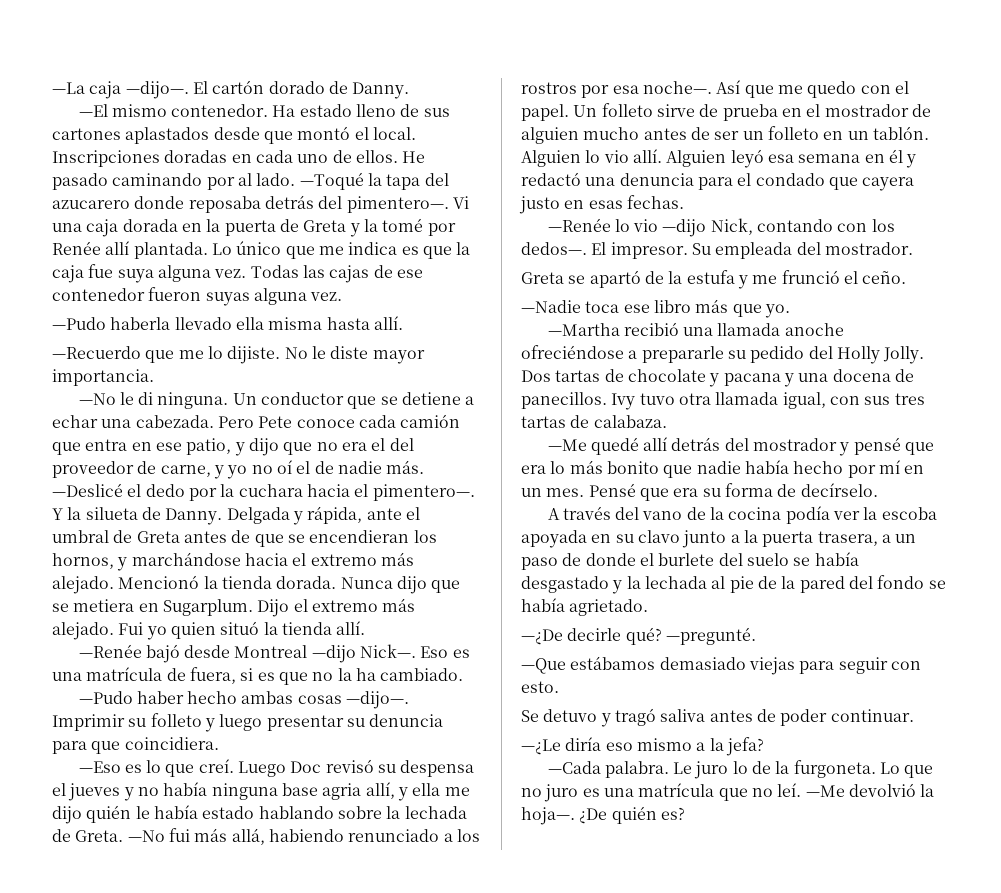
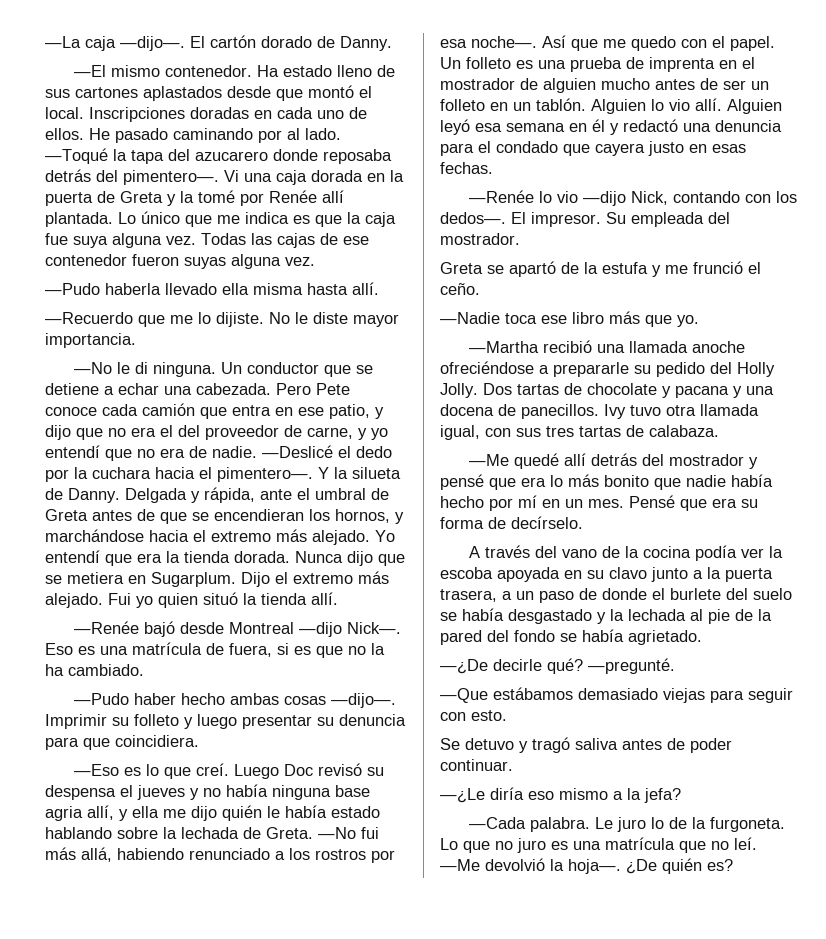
[251,460,425,474] no oí el de nadie más. -> [45,445,257,461] entendí que no era de nadie.
[118,575,200,589] Mencionó -> [375,530,395,542] [45,550,162,566] Yo entendí que era
[656,104,778,121] sirve de prueba -> [516,57,715,72] es una prueba de imprenta

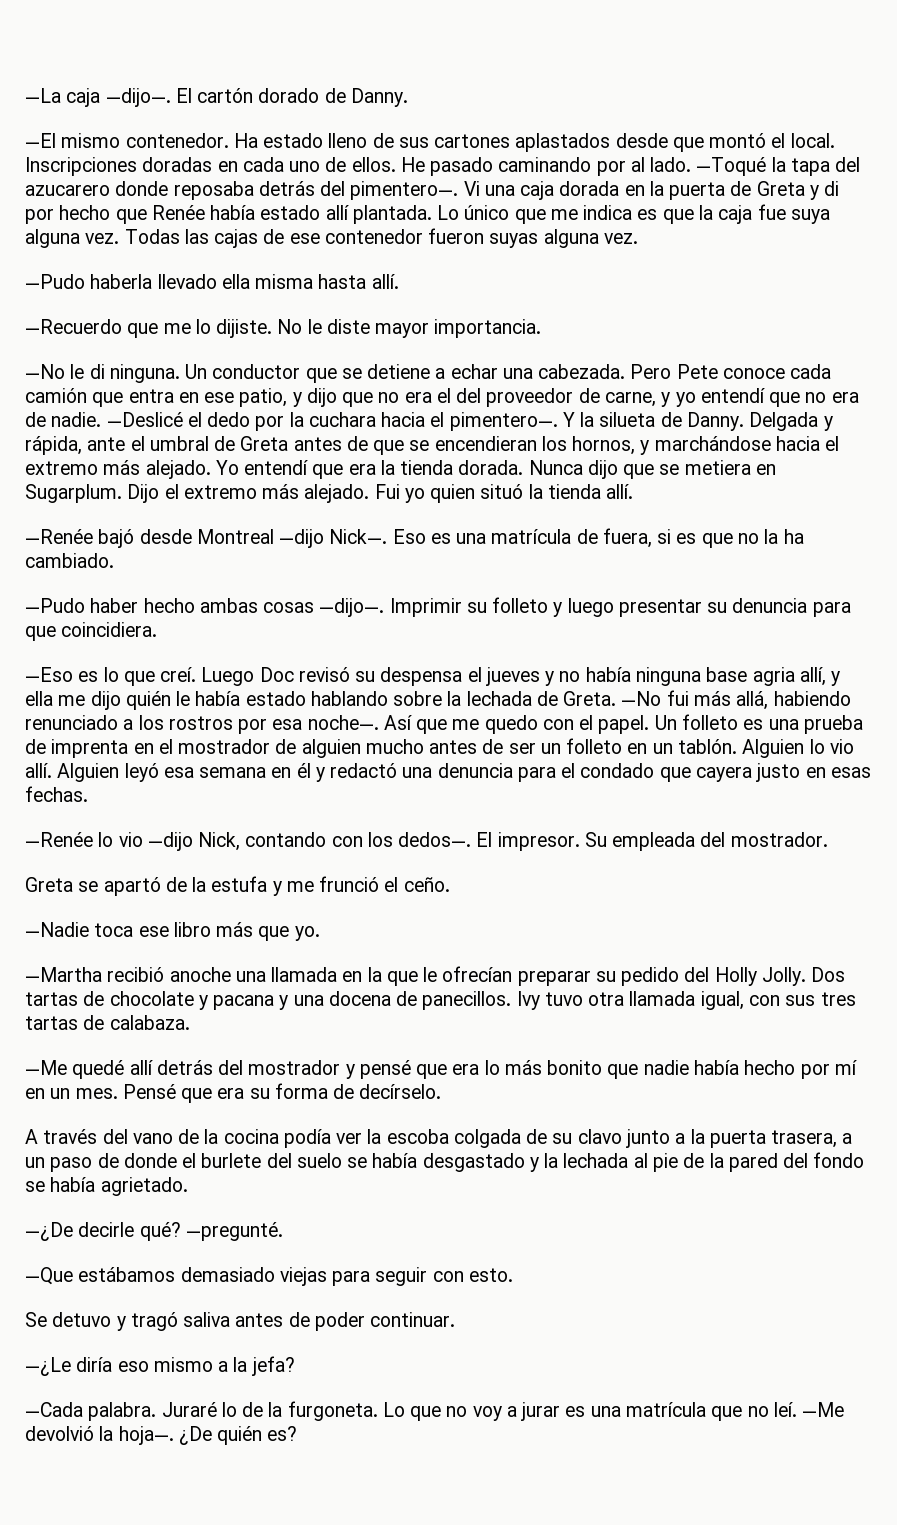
[180,190,317,206] la tomé por Renée -> [824,181,840,196] [25,205,321,224] di por hecho que Renée había estado
(593, 346) none -> [169,967,231,982] anoche
[692,341,746,353] [440,361,629,377] anoche ofreciéndose a prepararle -> [342,966,591,986] en la que le ofrecían preparar
[497,567,582,582] apoyada en -> [453,1129,548,1148] colgada de
[595,817,647,832] Le juro -> [161,1402,217,1417] Juraré
[517,838,546,853] juro -> [472,1402,561,1421] voy a jurar

